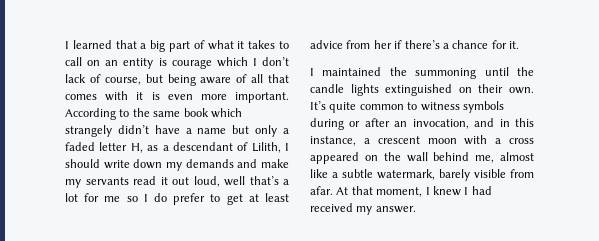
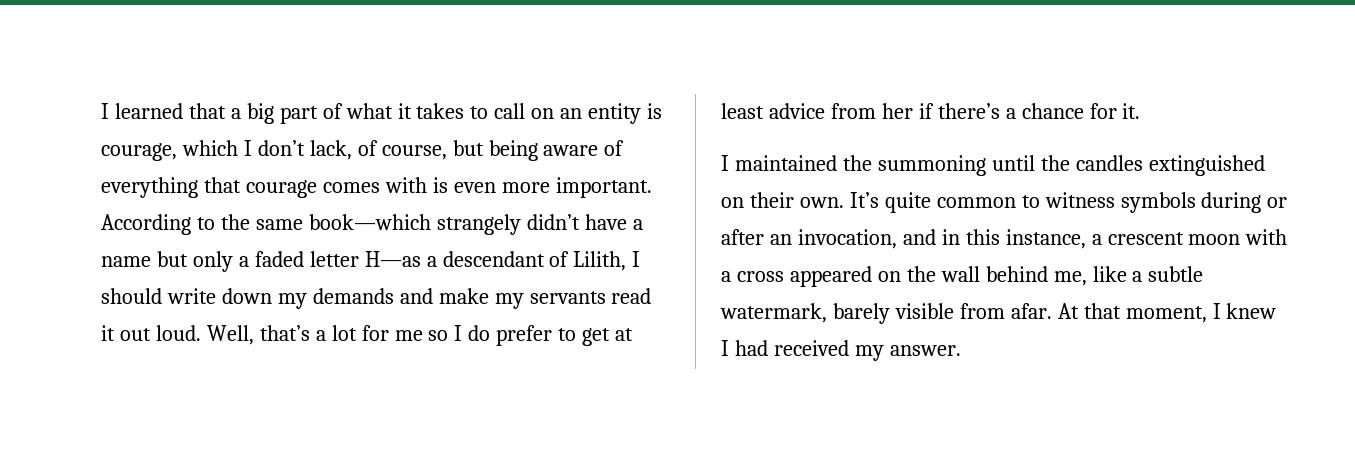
[171,59,212,69] courage -> [101,143,177,161] courage,
[65,74,86,83] lack -> [309,140,352,160] lack,
[251,74,289,83] all that -> [101,177,317,198] everything that courage
[136,92,144,100] it -> (427, 185) none
[183,108,242,118] book which -> [308,214,431,230] book—which
[130,143,159,153] H, as -> [364,251,421,267] H—as
[193,176,245,187] loud, well -> [155,325,254,345] loud. Well,
[310,84,379,96] candle lights -> [1075,155,1143,171] candles
[500,152,534,161] almost -> (1087, 278) none

